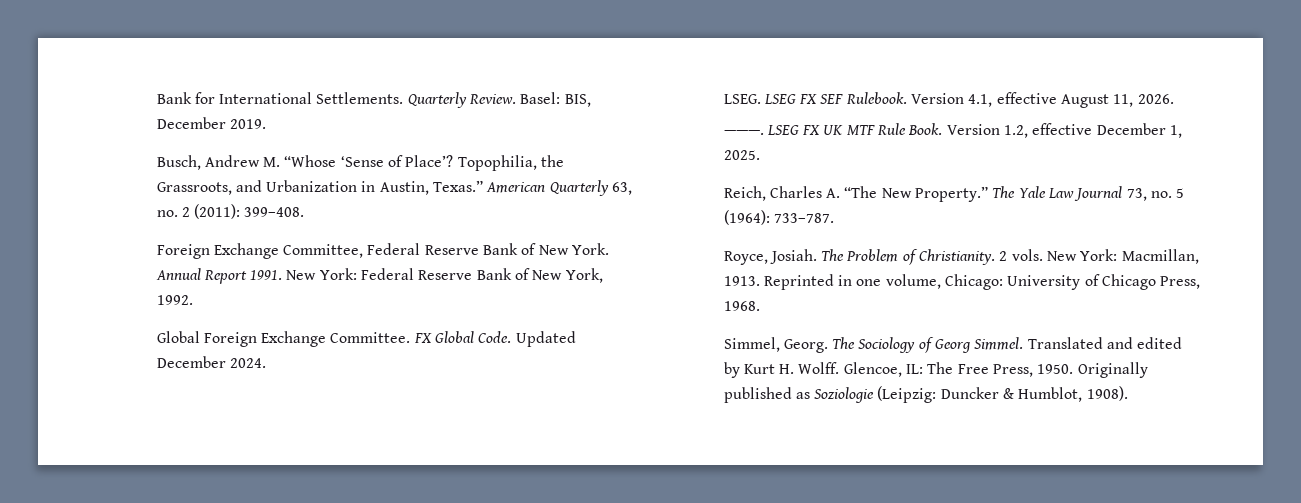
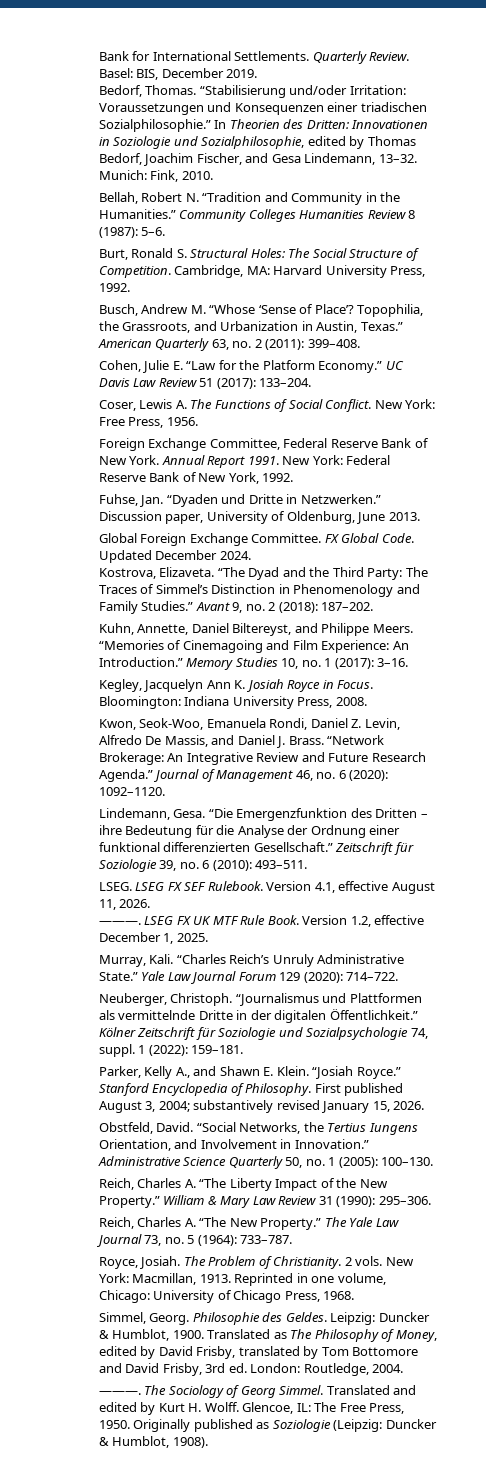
(266, 124) none -> [98,85,406,98] [98,102,427,115] [98,119,429,132] [98,136,416,149] [98,153,417,166] [98,170,213,182] [98,192,401,205] [98,209,416,222] [98,227,166,238] [98,248,419,261] [98,265,426,278] [98,283,130,292] // Bedorf, Thomas. “Stabilisierung und/oder Irritation: Voraussetzungen und Konsequenzen einer triadischen Sozialphilosophie.” In Theorien des Dritten: Innovationen in Soziologie und Sozialphilosophie, edited by Thomas Bedorf, Joachim Fischer, and Gesa Lindemann, 13–32. Munich: Fink, 2010. // Bellah, Robert N. “Tradition and Community in the Humanities.” Community Colleges Humanities Review 8 (1987): 5–6. // Burt, Ronald S. Structural Holes: The Social Structure of Competition. Cambridge, MA: Harvard University Press, 1992.
(305, 212) none -> [98,360,404,373] [98,378,312,389] [98,399,436,412] [98,417,198,428] // Cohen, Julie E. “Law for the Platform Economy.” UC Davis Law Review 51 (2017): 133–204. // Coser, Lewis A. The Functions of Social Conflict. New York: Free Press, 1956.
(193, 300) none -> [98,494,381,507] [98,511,420,524] // Fuhse, Jan. “Dyaden und Dritte in Netzwerken.” Discussion paper, University of Oldenburg, June 2013.
(266, 363) none -> [98,567,428,580] [98,584,420,597] [98,601,374,614] [98,623,413,636] [98,640,409,653] [98,657,409,670] [98,679,374,692] [98,696,367,709] [98,718,400,730] [98,735,385,748] [98,752,426,765] [98,769,389,782] [98,787,165,796] [98,808,428,821] [98,825,401,838] [98,842,414,855] [98,859,308,872] // Kostrova, Elizaveta. “The Dyad and the Third Party: The Traces of Simmel’s Distinction in Phenomenology and Family Studies.” Avant 9, no. 2 (2018): 187–202. // Kuhn, Annette, Daniel Biltereyst, and Philippe Meers. “Memories of Cinemagoing and Film Experience: An Introduction.” Memory Studies 10, no. 1 (2017): 3–16. // Kegley, Jacquelyn Ann K. Josiah Royce in Focus. Bloomington: Indiana University Press, 2008. // Kwon, Seok-Woo, Emanuela Rondi, Daniel Z. Levin, Alfredo De Massis, and Daniel J. Brass. “Network Brokerage: An Integrative Review and Future Research Agenda.” Journal of Management 46, no. 6 (2020): 1092–1120. // Lindemann, Gesa. “Die Emergenzfunktion des Dritten – ihre Bedeutung für die Analyse der Ordnung einer funktional differenzierten Gesellschaft.” Zeitschrift für Soziologie 39, no. 6 (2010): 493–511.
(760, 155) none -> [98,954,405,967] [98,971,399,984] [98,993,422,1006] [98,1009,418,1023] [98,1027,428,1040] [98,1044,244,1057] [98,1066,401,1079] [98,1083,404,1096] [98,1100,425,1113] [98,1122,418,1135] [98,1139,369,1151] [97,1156,434,1169] [98,1178,388,1191] [98,1195,431,1208] // Murray, Kali. “Charles Reich’s Unruly Administrative State.” Yale Law Journal Forum 129 (2020): 714–722. // Neuberger, Christoph. “Journalismus und Plattformen als vermittelnde Dritte in der digitalen Öffentlichkeit.” Kölner Zeitschrift für Soziologie und Sozialpsychologie 74, suppl. 1 (2022): 159–181. // Parker, Kelly A., and Shawn E. Klein. “Josiah Royce.” Stanford Encyclopedia of Philosophy. First published August 3, 2004; substantively revised January 15, 2026. // Obstfeld, David. “Social Networks, the Tertius Iungens Orientation, and Involvement in Innovation.” Administrative Science Quarterly 50, no. 1 (2005): 100–130. // Reich, Charles A. “The Liberty Impact of the New Property.” William & Mary Law Review 31 (1990): 295–306.
(828, 346) none -> [192,1312,430,1325] [98,1329,437,1342] [98,1346,419,1359] [98,1363,404,1376] [98,1391,141,1395] Philosophie des Geldes. Leipzig: Duncker & Humblot, 1900. Translated as The Philosophy of Money, edited by David Frisby, translated by Tom Bottomore and David Frisby, 3rd ed. London: Routledge, 2004. // ———.

